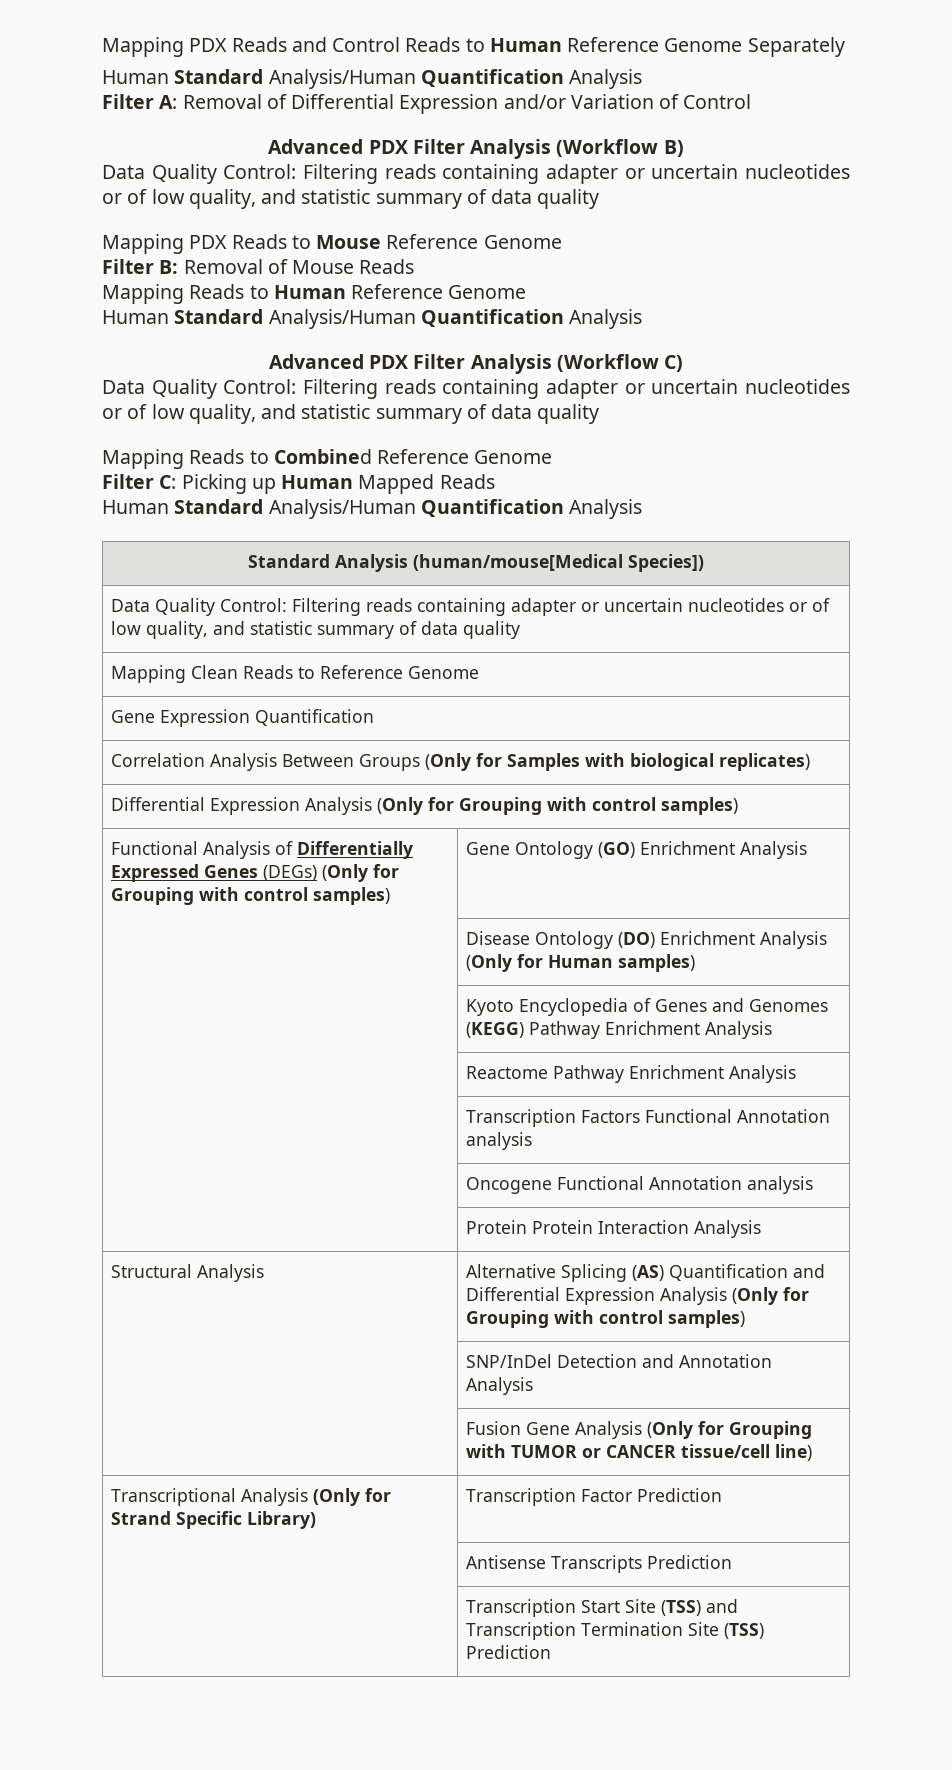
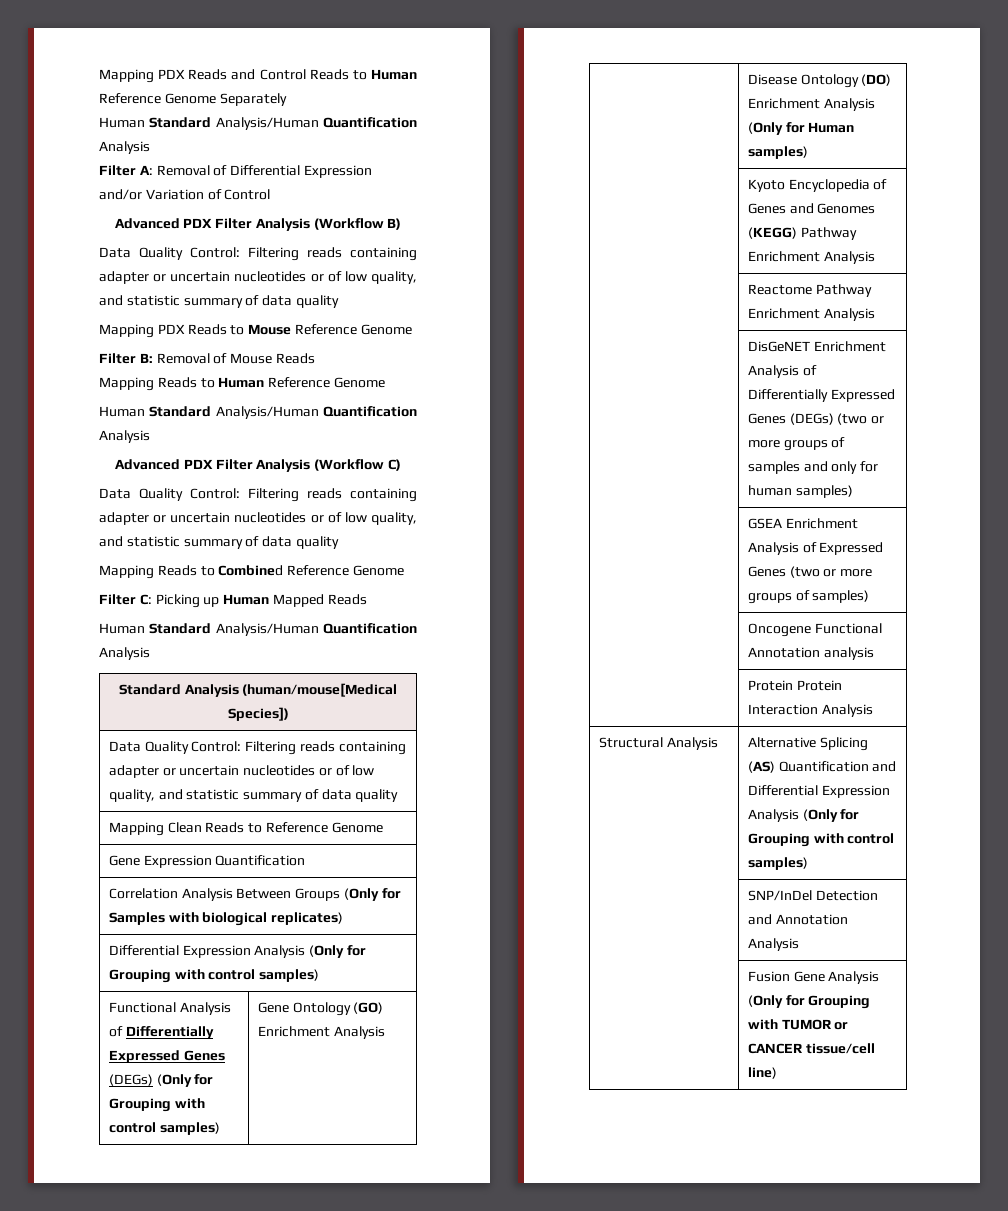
[465,1109,830,1127] [465,1132,532,1150] Transcription Factors Functional Annotation analysis -> [747,341,886,352] [747,365,817,378] [747,389,895,402] [747,413,885,425] [747,437,846,451] [747,461,879,474] [747,485,853,498] [747,518,858,529] [747,542,884,555] [747,566,873,578] [747,590,870,604] DisGeNET Enrichment Analysis of Differentially Expressed Genes (DEGs) (two or more groups of samples and only for human samples) // | GSEA Enrichment Analysis of Expressed Genes (two or more groups of samples)
[110,1488,391,1506] [110,1511,316,1529] [465,1488,722,1506] [465,1555,732,1573] [465,1599,738,1617] [465,1622,764,1640] [465,1645,551,1659] // Transcriptional Analysis (Only for Strand Specific Library) | Transcription Factor Prediction // | Antisense Transcripts Prediction // | Transcription Start Site (TSS) and Transcription Termination Site (TSS) Prediction -> (777, 1073) none

